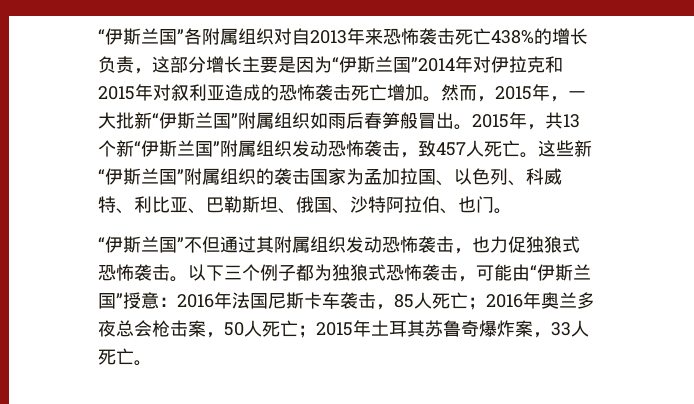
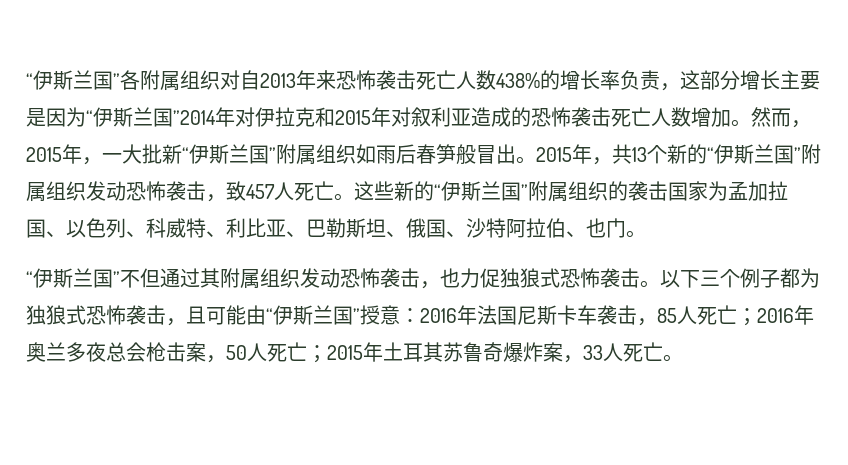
(491, 36) none -> [456,70,496,90] 人数
(588, 36) none -> [600,70,620,90] 率
(387, 92) none -> [651,107,691,127] 人数
(134, 148) none -> [687,144,707,164] 的
(592, 148) none -> [414,181,434,201] 的
(476, 279) none -> [186,306,206,324] 且

